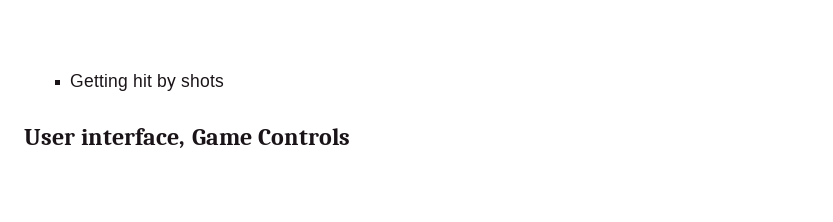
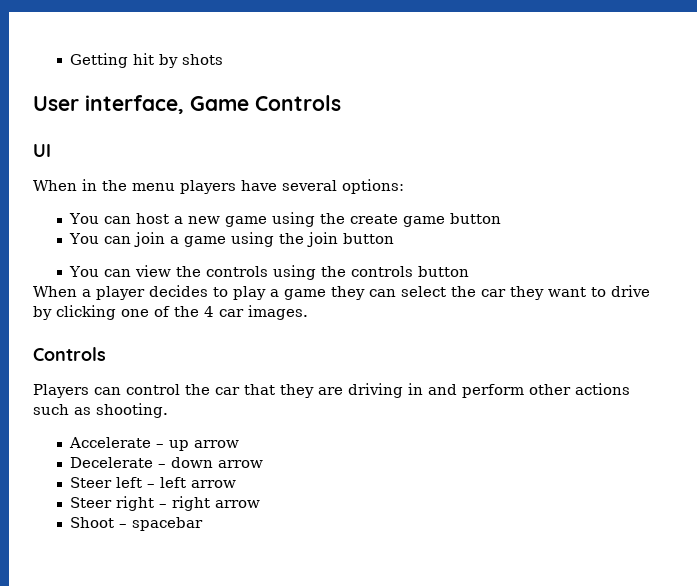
(351, 136) none -> [33,144,51,157] [33,179,404,194] [69,212,502,227] [69,232,395,247] [69,265,470,280] [33,285,650,300] [33,305,308,320] [33,347,106,361] [33,383,630,398] [33,403,168,418] [69,437,240,451] [70,457,264,468] [70,477,237,488] [70,496,261,511] [70,517,204,531] // UI // When in the menu players have several options: // You can host a new game using the create game button // You can join a game using the join button // You can view the controls using the controls button // When a player decides to play a game they can select the car they want to drive by clicking one of the 4 car images. // Controls // Players can control the car that they are driving in and perform other actions such as shooting. // Accelerate – up arrow // Decelerate – down arrow // Steer left – left arrow // Steer right – right arrow // Shoot – spacebar

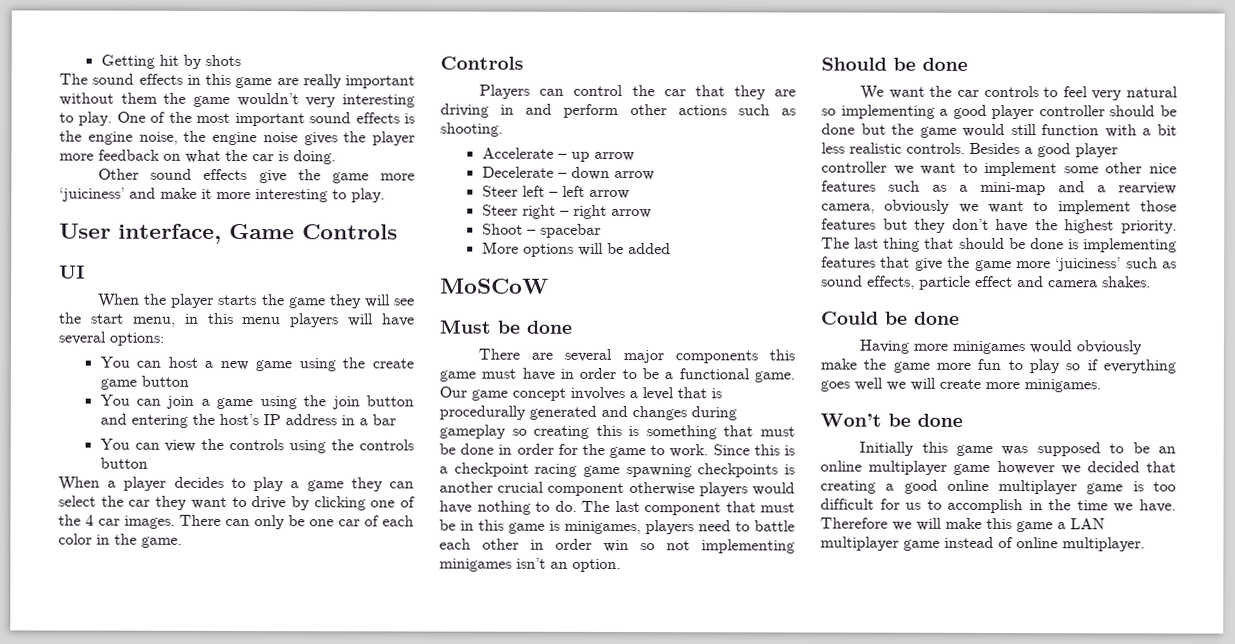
(224, 59) none -> [59,73,415,89] [59,92,415,108] [59,111,416,127] [59,130,415,146] [59,149,336,165] [98,168,415,184] [59,187,385,203] // The sound effects in this game are really important without them the game wouldn’t very interesting to play. One of the most important sound effects is the engine noise, the engine noise gives the player more feedback on what the car is doing. // Other sound effects give the game more ‘juiciness’ and make it more interesting to play.
[82,179,127,191] in the -> [144,293,416,309] [58,312,234,327] the player starts the game they will see the start menu, in this
(236, 187) none -> [347,313,375,327] will
(395, 238) none -> [99,413,396,428] and entering the host’s IP address in a bar
(308, 312) none -> [179,514,414,530] [58,533,182,548] There can only be one car of each color in the game.
(204, 524) none -> [481,241,671,257] [440,278,549,294] [439,319,573,334] [478,348,795,364] [439,367,795,383] [439,386,722,401] [439,405,737,421] [439,424,795,440] [439,443,795,459] [439,462,795,478] [439,481,795,497] [439,500,795,516] [439,519,795,535] [439,538,795,554] [439,557,621,573] [821,57,968,71] [860,85,1178,101] [821,104,1177,120] [821,123,1177,138] [821,142,1118,158] [821,161,1177,177] [821,180,1177,196] [821,199,1177,215] [821,218,1177,234] [821,237,1177,253] [821,256,1177,272] [821,275,1151,290] [820,311,960,325] [859,339,1143,355] [820,358,1176,374] [820,377,1101,393] [820,413,963,427] [859,441,1176,457] [820,460,1176,475] [820,479,1176,495] [820,498,1176,514] [820,517,1105,533] [820,536,1145,552] // More options will be added // MoSCoW // Must be done // There are several major components this game must have in order to be a functional game. Our game concept involves a level that is procedurally generated and changes during gameplay so creating this is something that must be done in order for the game to work. Since this is a checkpoint racing game spawning checkpoints is another crucial component otherwise players would have nothing to do. The last component that must be in this game is minigames, players need to battle each other in order win so not implementing minigames isn’t an option. // Should be done // We want the car controls to feel very natural so implementing a good player controller should be done but the game would still function with a bit less realistic controls. Besides a good player controller we want to implement some other nice features such as a mini-map and a rearview camera, obviously we want to implement those features but they don’t have the highest priority. The last thing that should be done is implementing features that give the game more ‘juiciness’ such as sound effects, particle effect and camera shakes. // Could be done // Having more minigames would obviously make the game more fun to play so if everything goes well we will create more minigames. // Won’t be done // Initially this game was supposed to be an online multiplayer game however we decided that creating a good online multiplayer game is too difficult for us to accomplish in the time we have. Therefore we will make this game a LAN multiplayer game instead of online multiplayer.

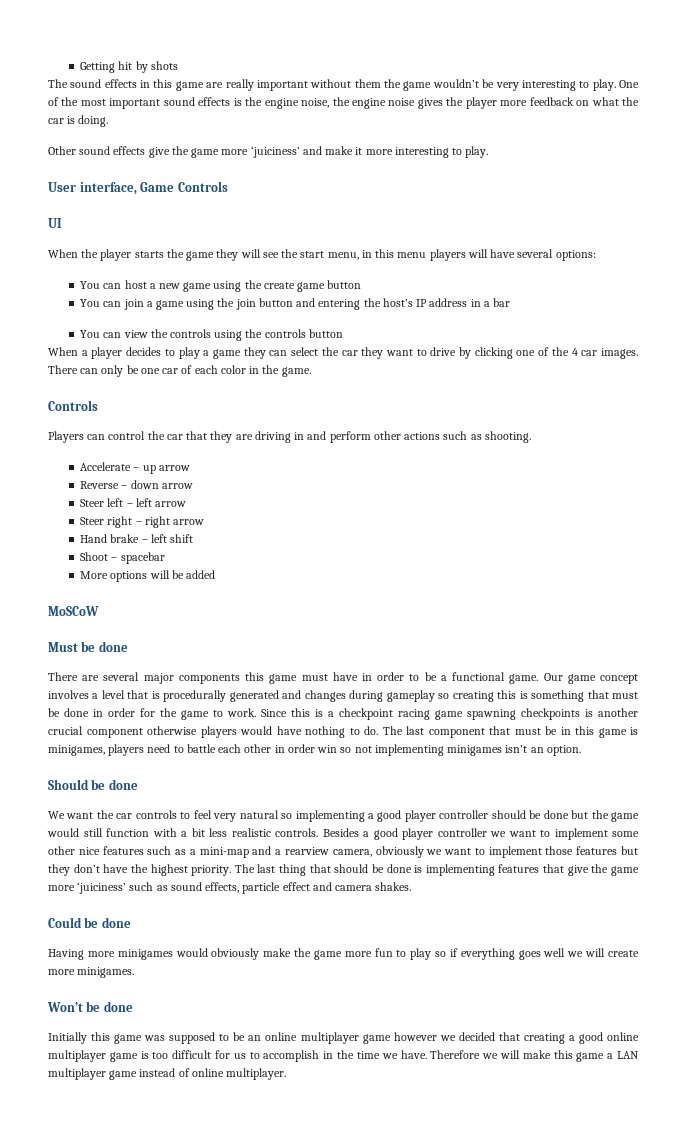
(299, 100) none -> [482,79,495,88] be
[481,166,554,178] Decelerate -> [80,481,120,489] Reverse
(652, 213) none -> [80,534,193,543] // Hand brake – left shift

